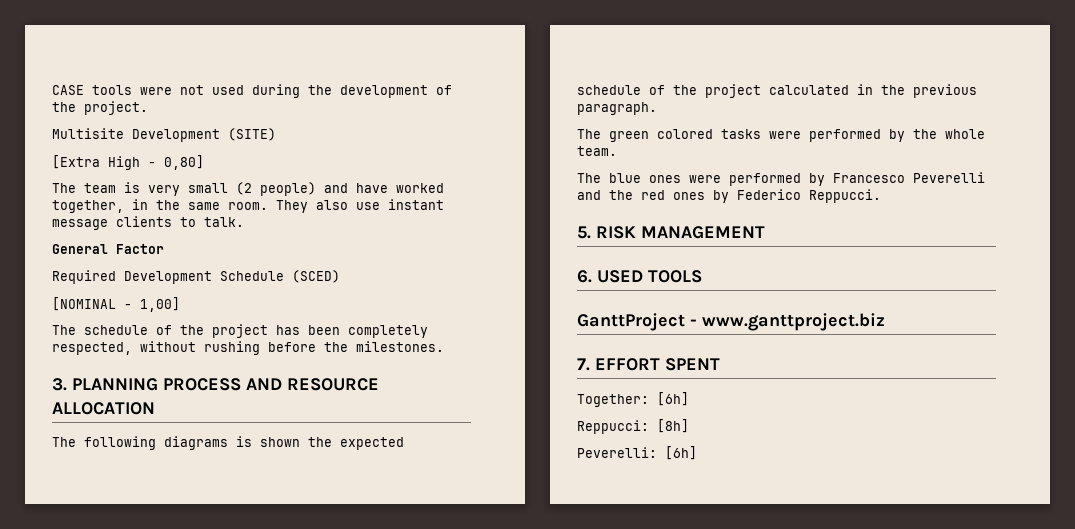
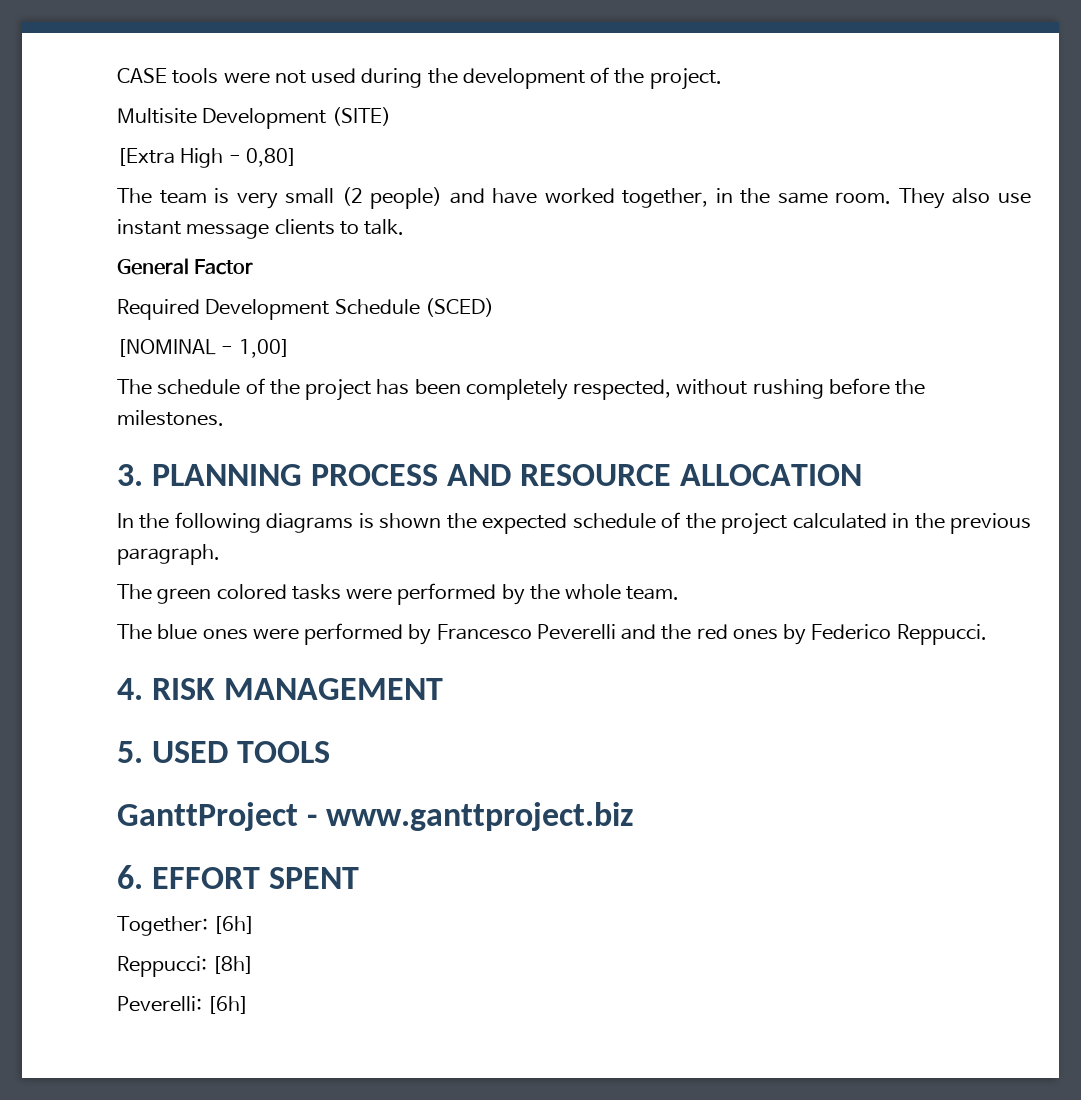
[52,437,76,447] The -> [117,513,170,529] In the
[577,226,591,239] 5. -> [117,678,143,700] 4.
[577,270,592,283] 6. -> [117,741,143,763] 5.
[577,358,590,371] 7. -> [117,865,143,889] 6.

